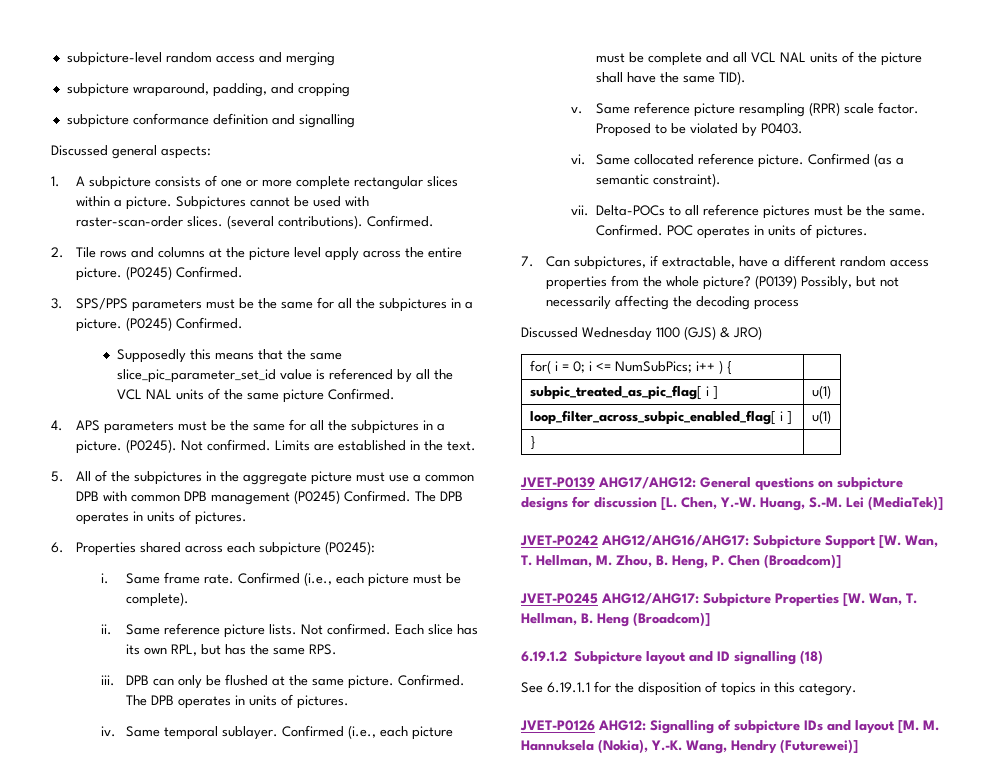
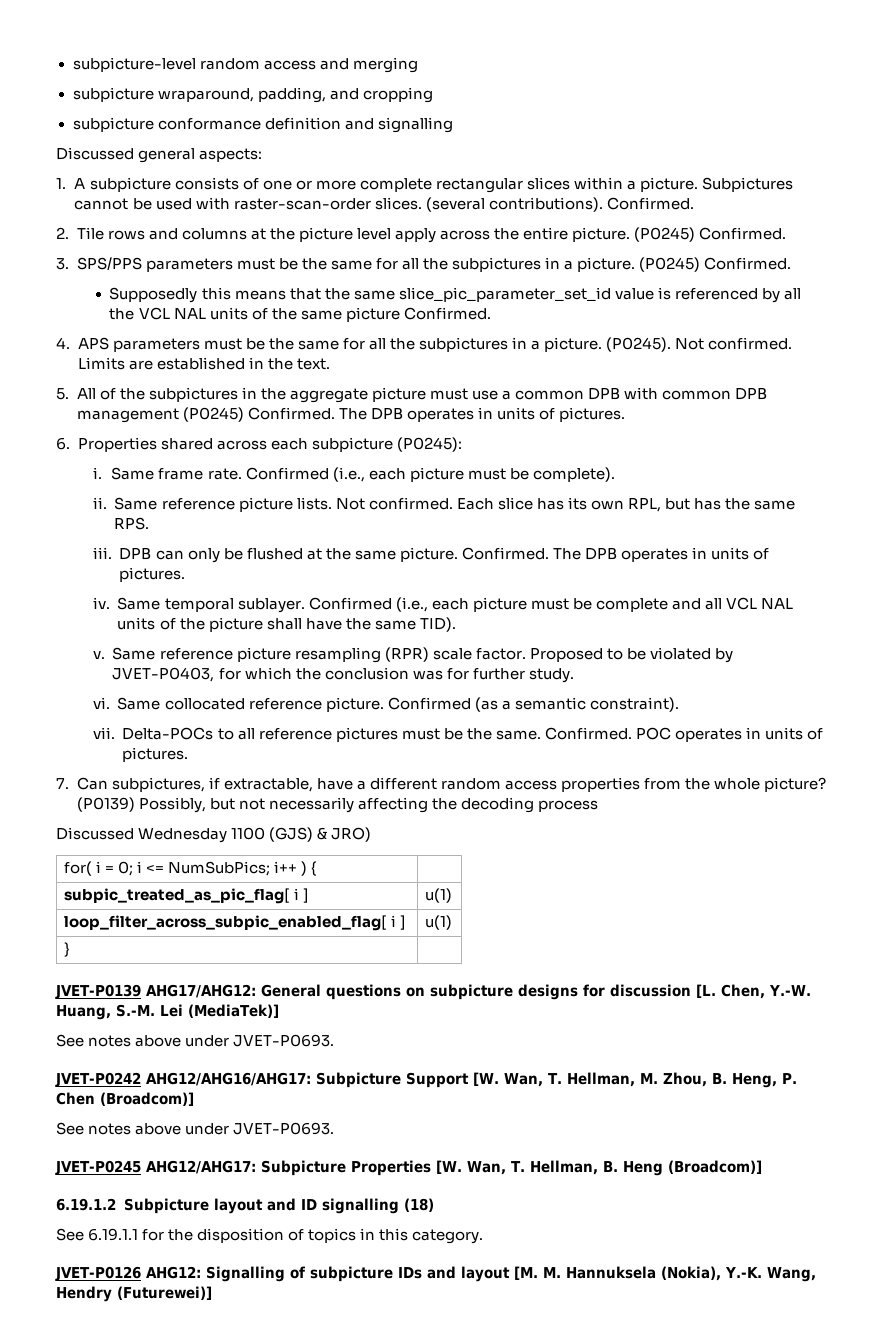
[760,123,803,134] P0403. -> [112,667,574,683] JVET-P0403, for which the conclusion was for further study.
(943, 503) none -> [56,1034,335,1047] // See notes above under JVET-P0693.
(841, 561) none -> [56,1122,335,1135] // See notes above under JVET-P0693.

